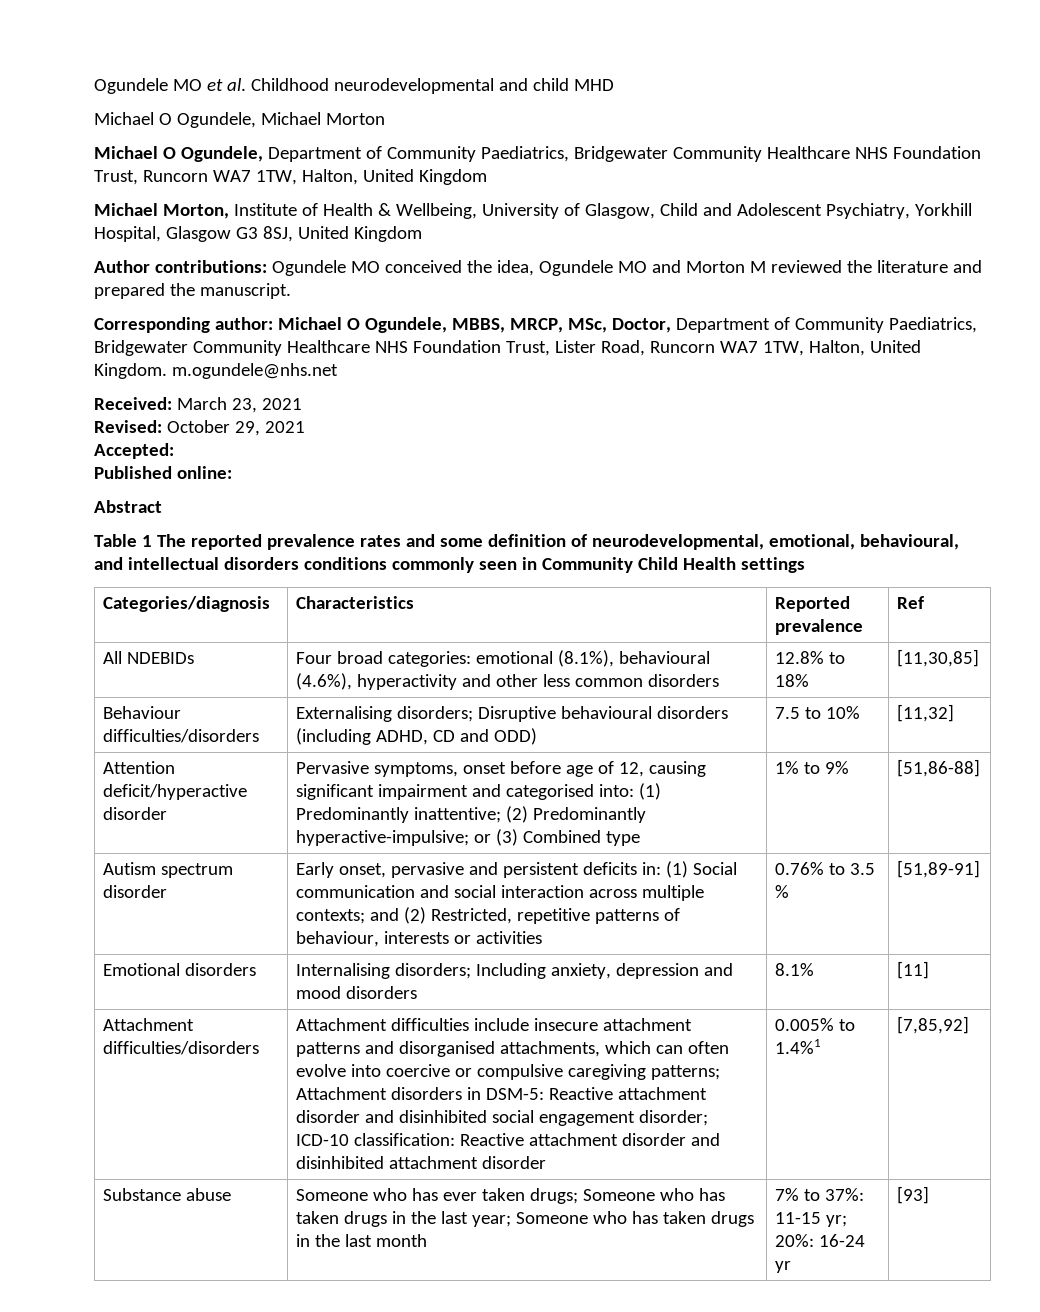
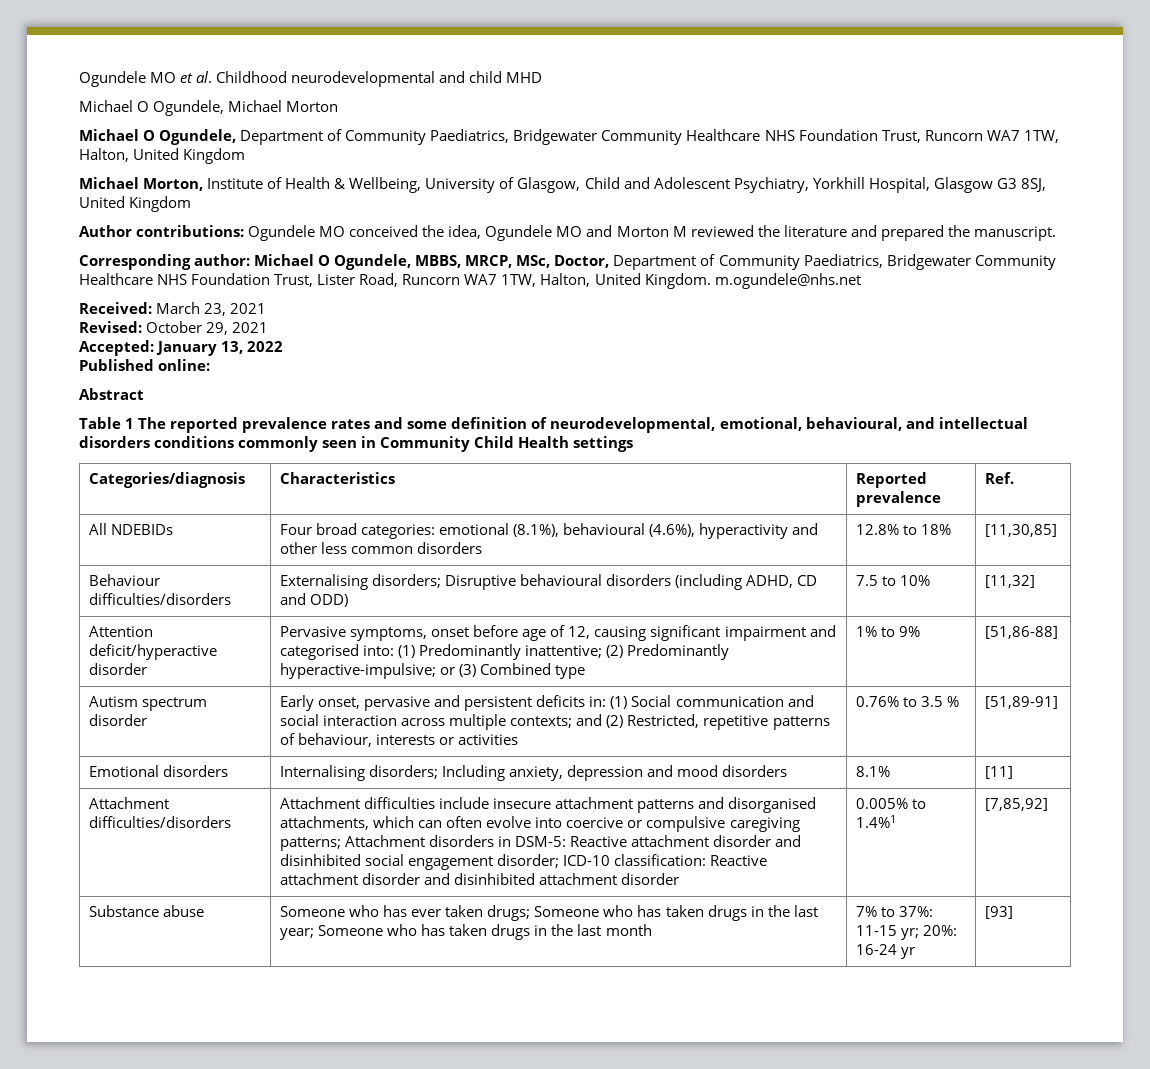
(174, 451) none -> [156,341,284,356] January 13, 2022
[896,596,924,609] Ref -> [985,472,1015,484] Ref.

